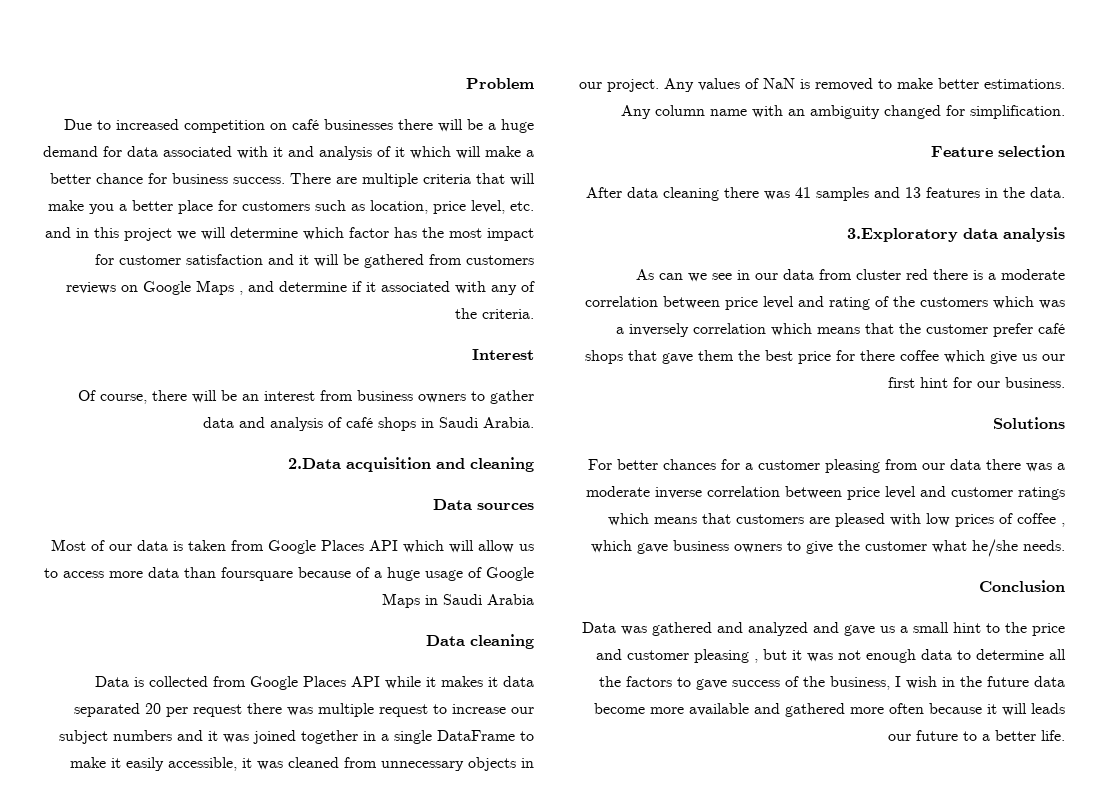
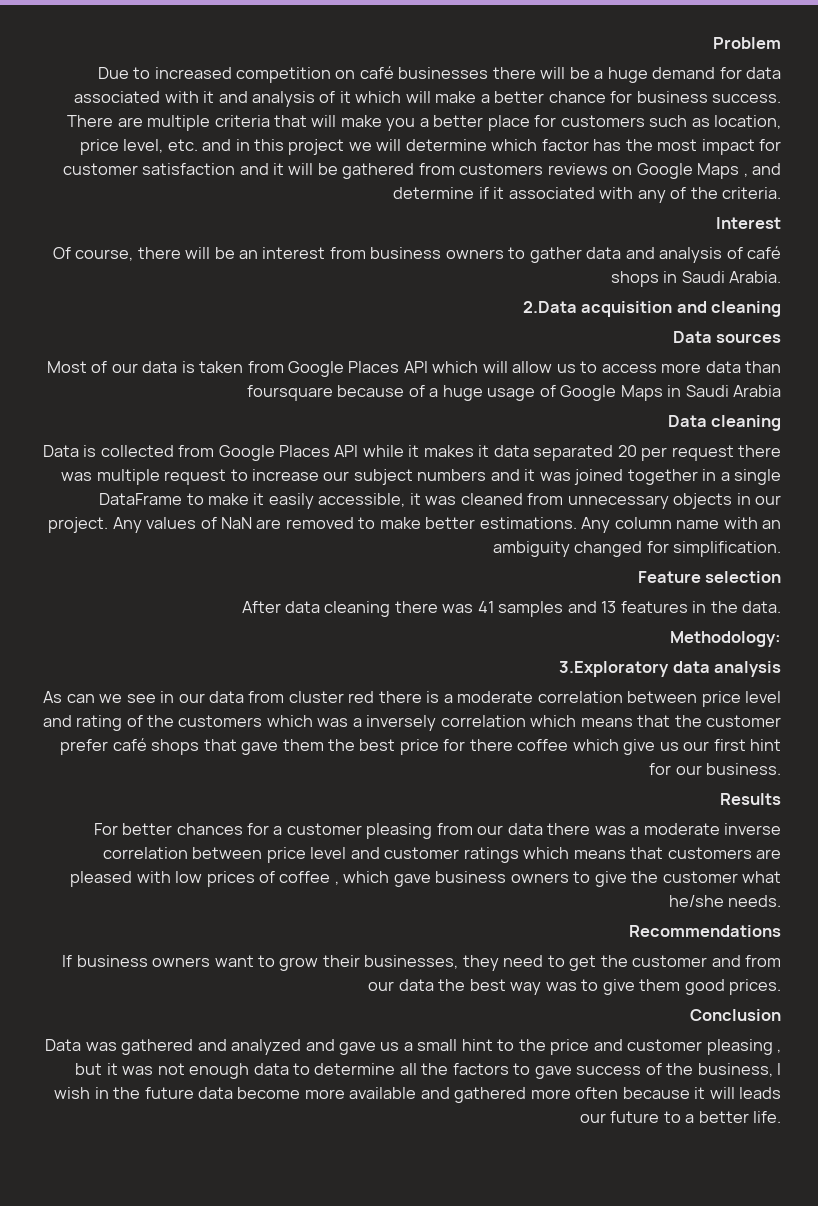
[800,79,810,89] is -> [256,519,282,529] are
(1065, 192) none -> [670,631,781,647] // Methodology:
[993,417,1065,429] Solutions -> [720,793,781,805] Results
(1065, 545) none -> [629,925,781,937] [62,955,782,971] [368,979,782,995] // Recommendations // If business owners want to grow their businesses, they need to get the customer and from our data the best way was to give them good prices.

